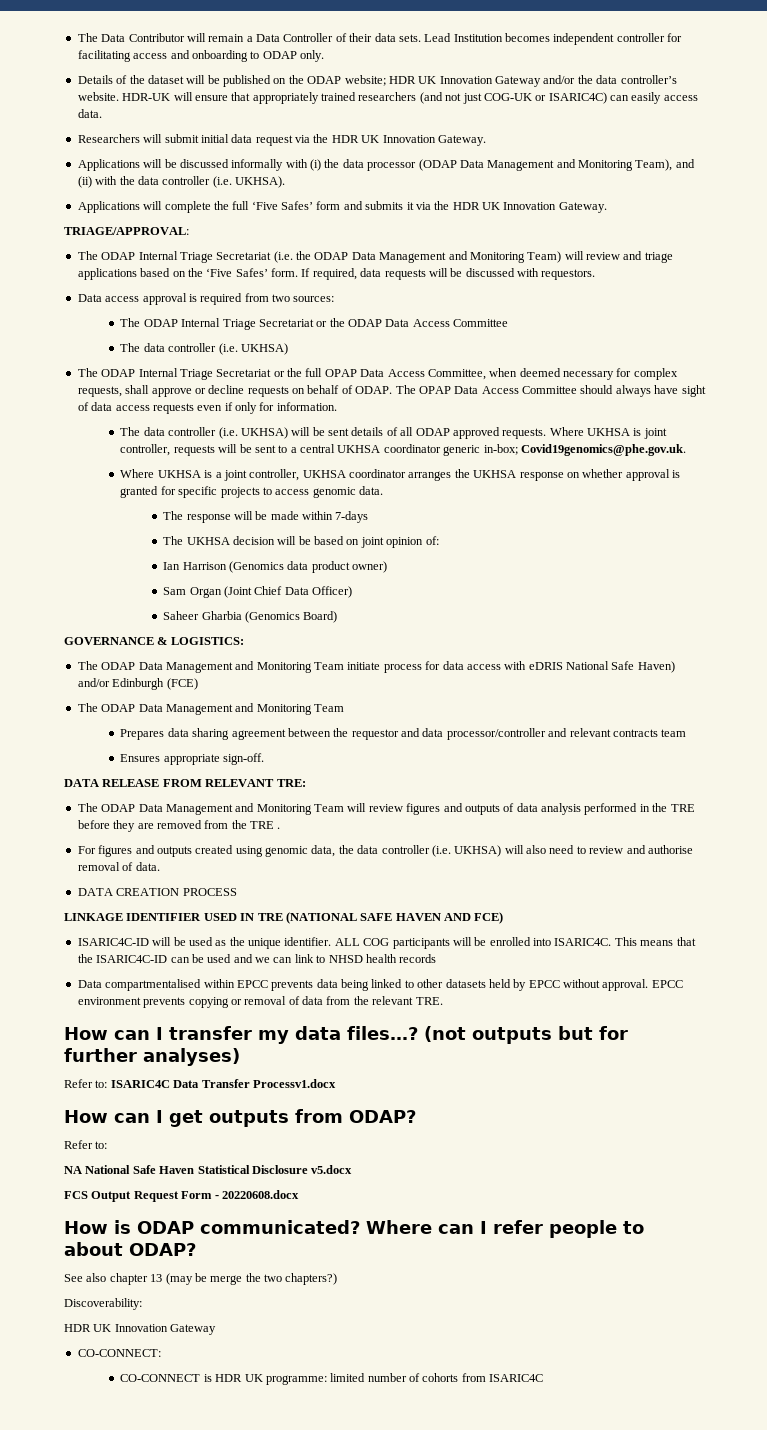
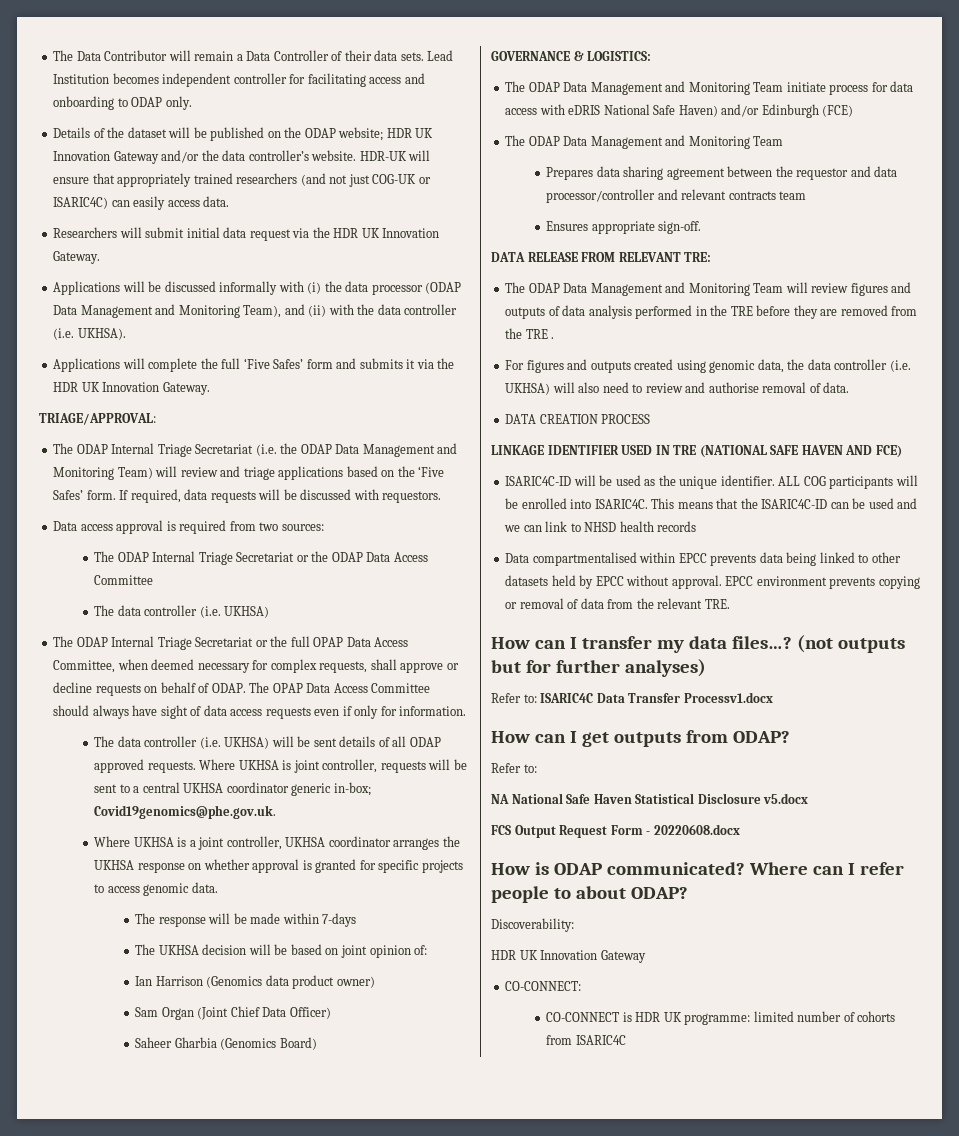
[64,1273,338,1285] // See also chapter 13 (may be merge the two chapters?) -> (688, 893) none

